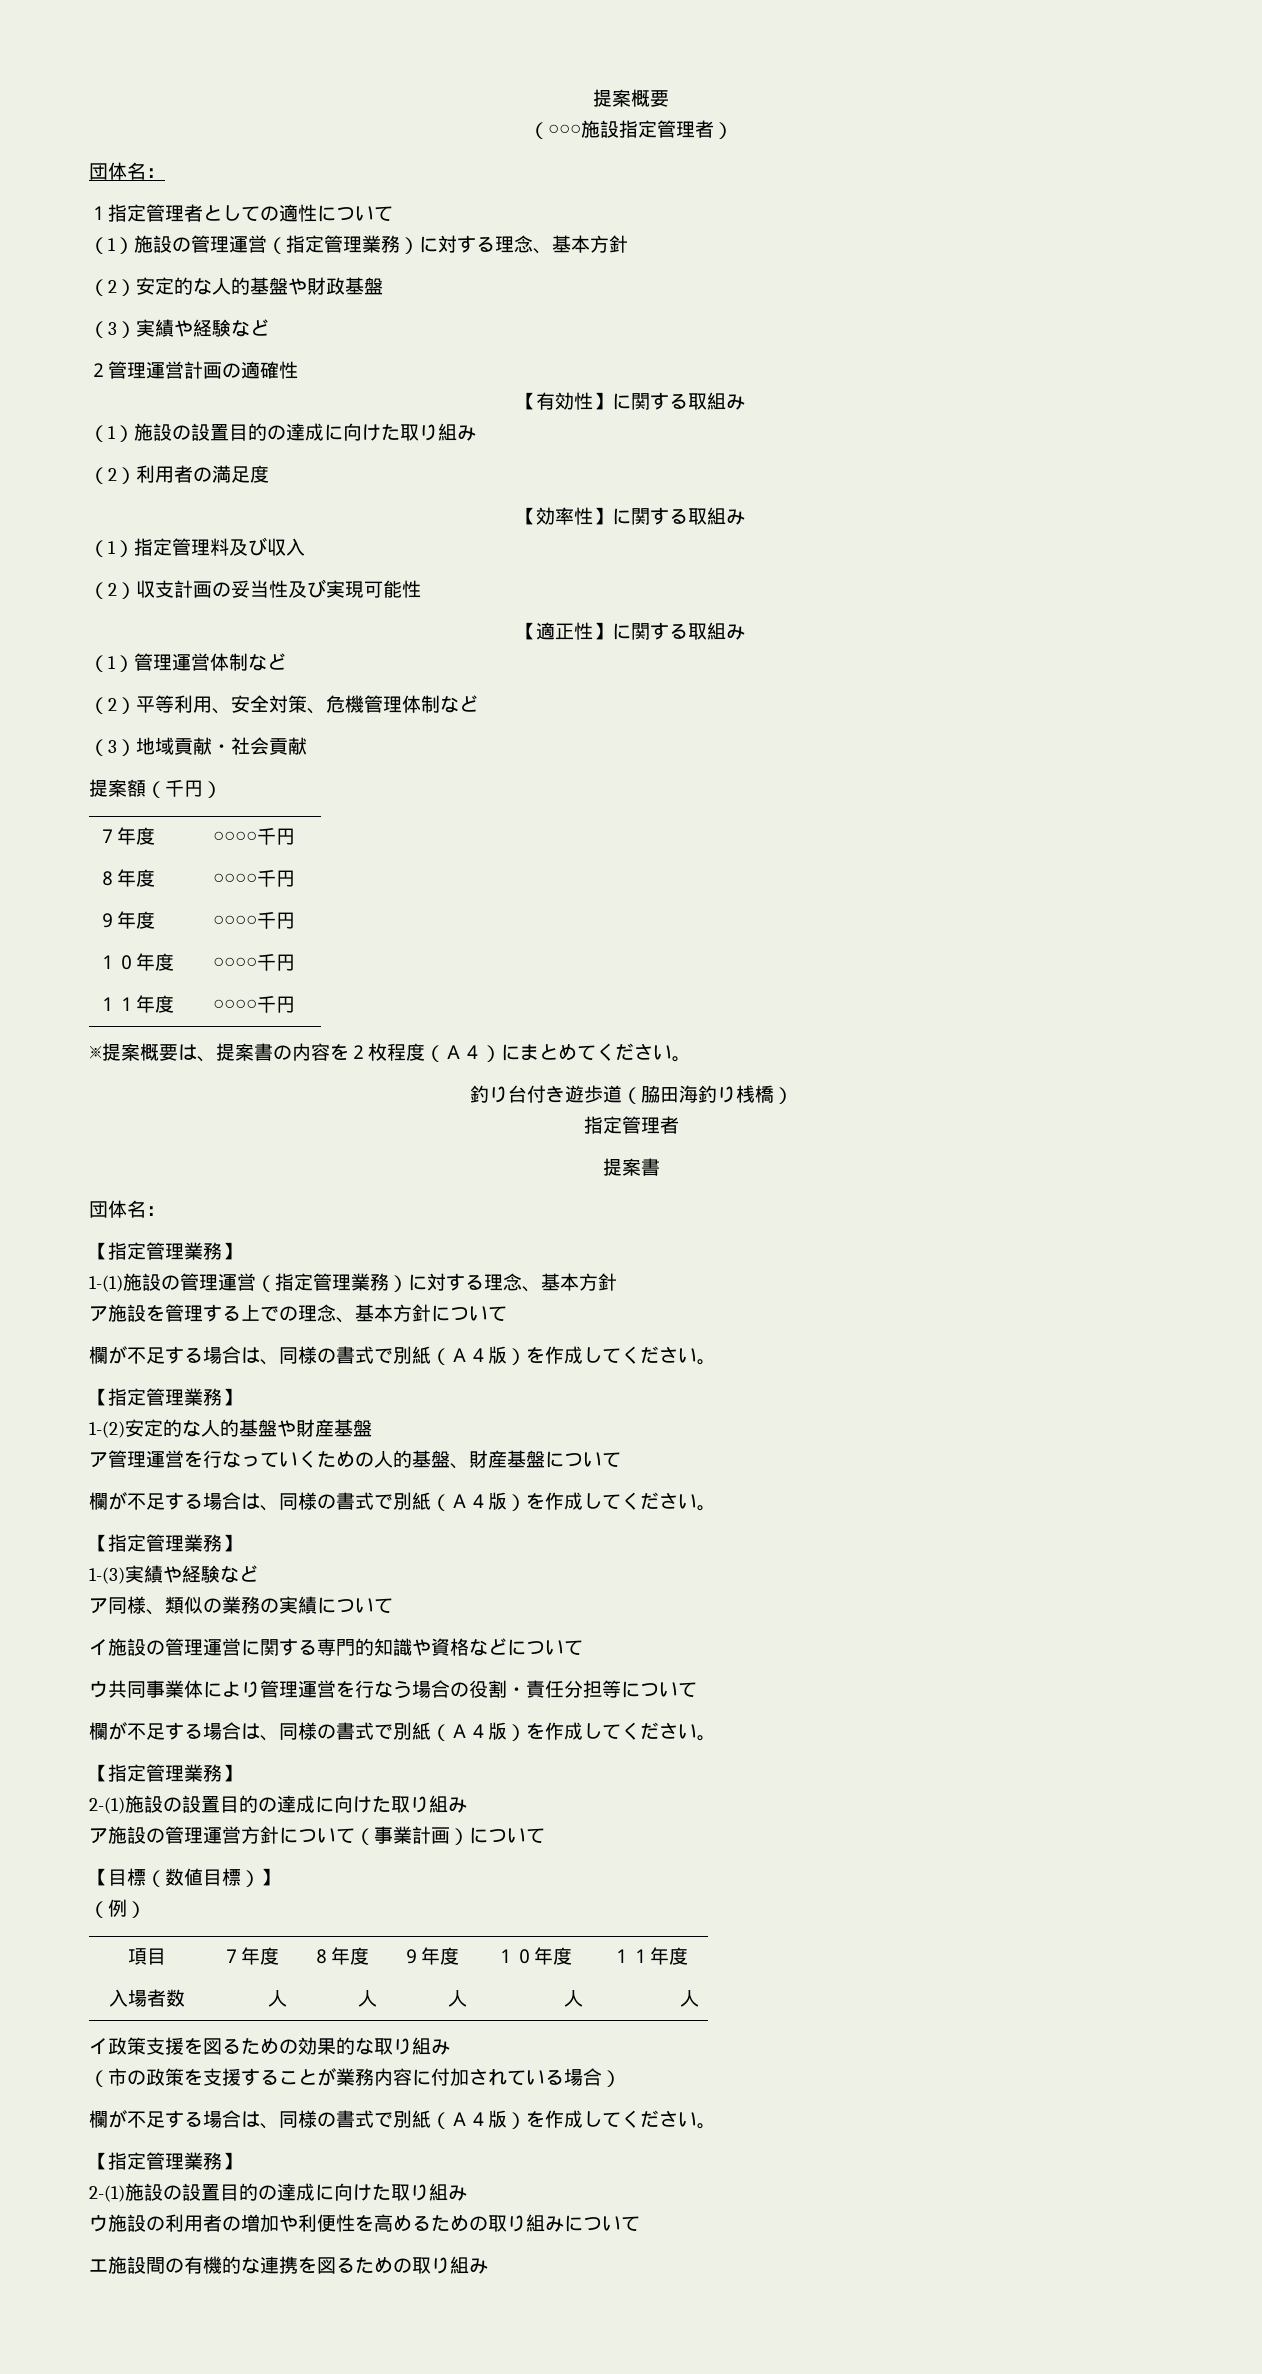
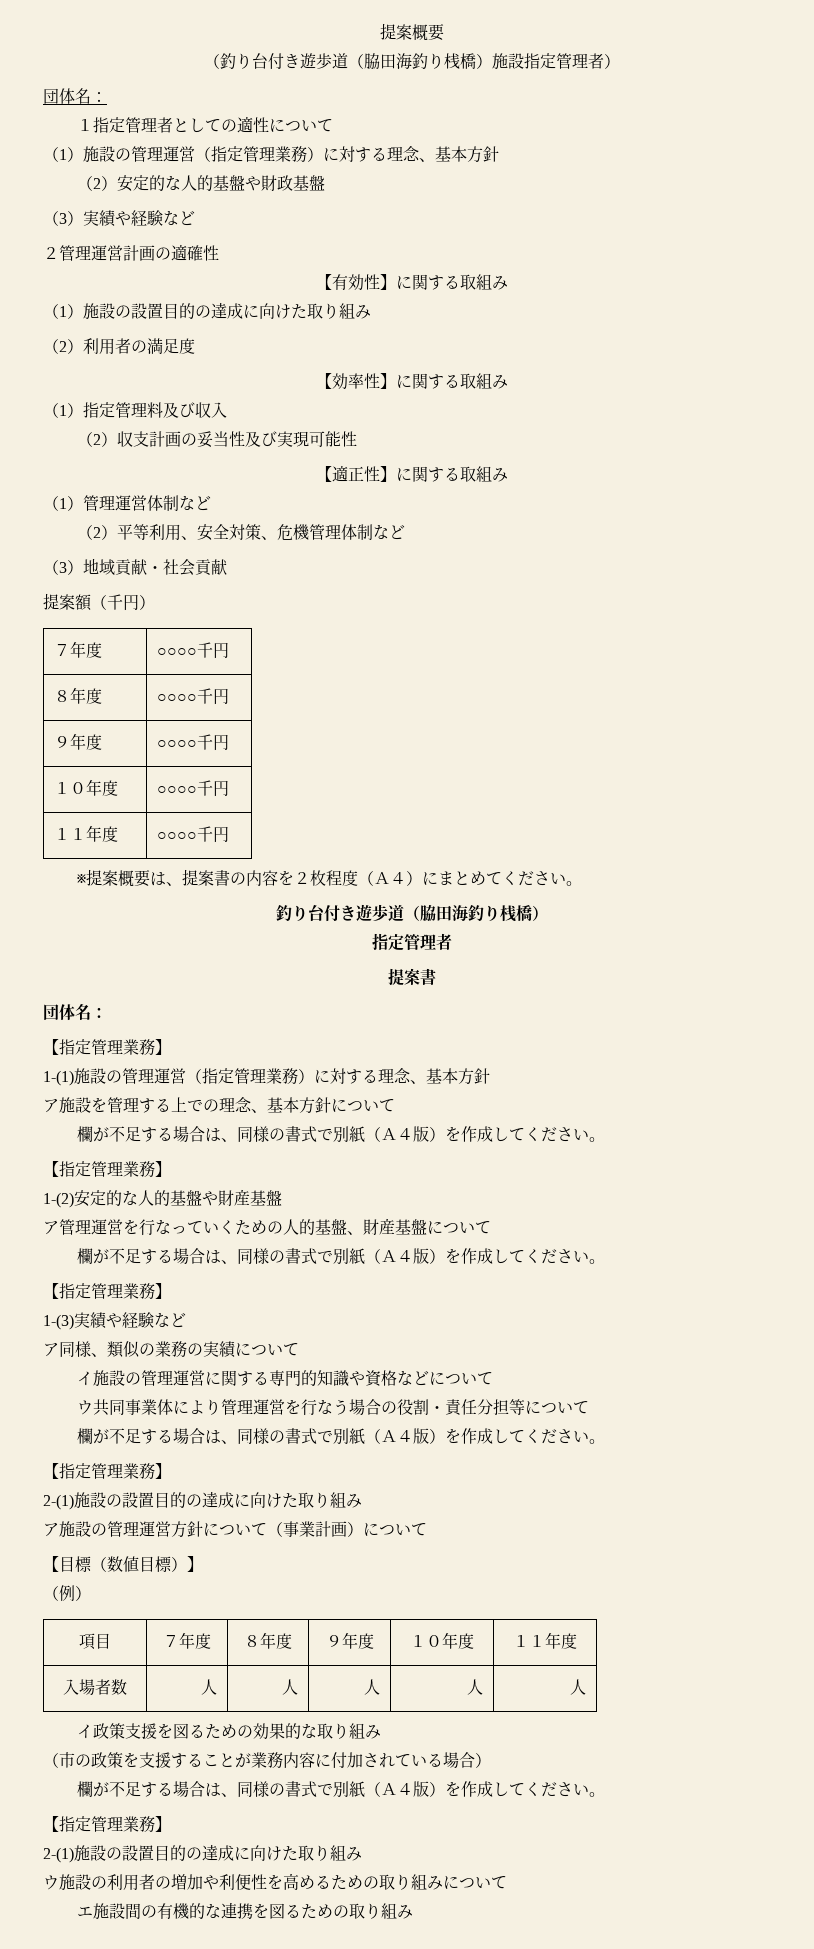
[548,124,581,136] ○○○ -> [219,53,492,70] 釣り台付き遊歩道（脇田海釣り桟橋）

